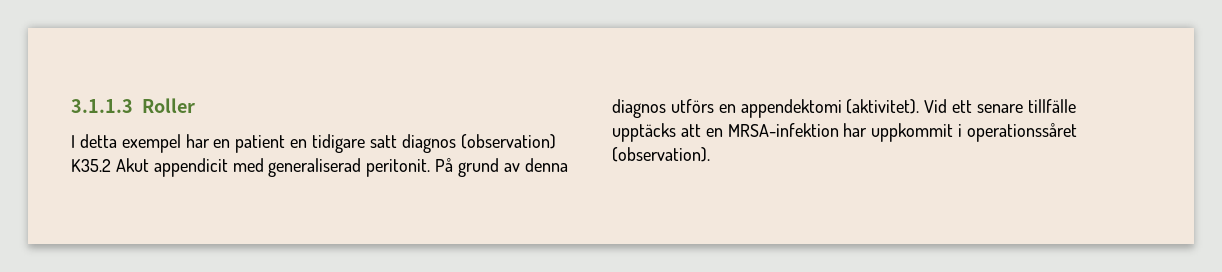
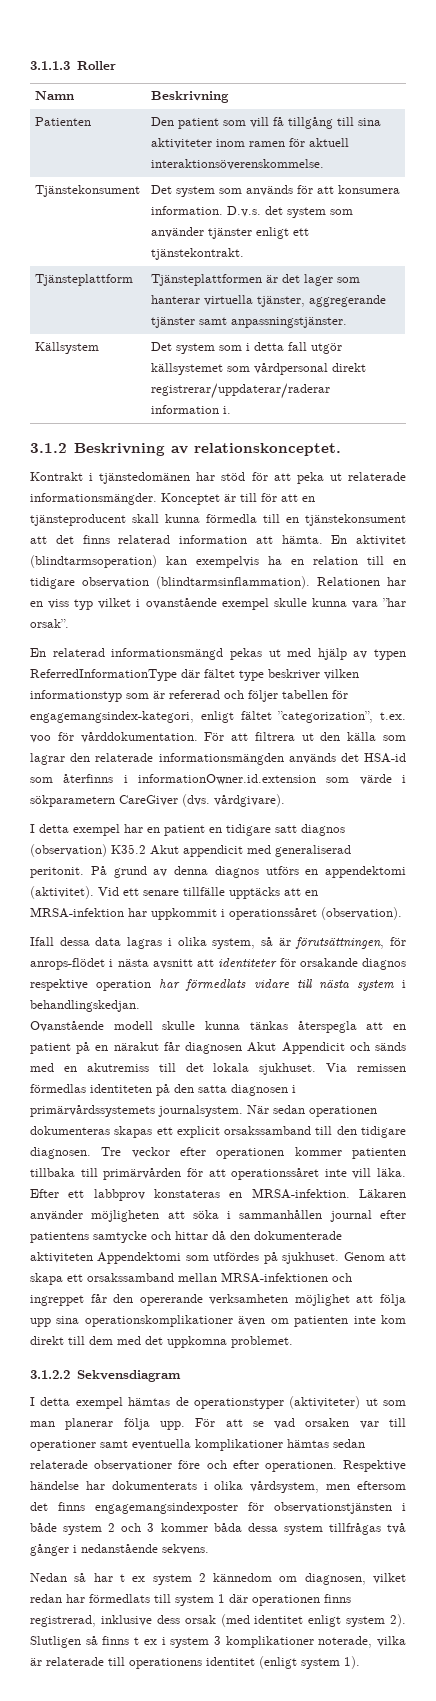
(195, 105) none -> [35,91,75,100] [151,91,230,103] [35,117,92,126] [151,117,382,129] [151,138,350,149] [151,159,325,170] [35,185,141,197] [151,185,401,197] [151,206,354,218] [151,227,310,239] [151,248,245,260] [35,274,134,286] [151,274,361,286] [151,295,387,307] [151,317,348,328] [35,342,100,354] [151,342,343,354] [151,363,367,375] [151,383,331,399] [151,405,232,414] [30,443,341,456] [30,472,406,484] [30,493,315,505] [30,514,406,526] [30,535,406,546] [30,555,406,568] [30,576,406,589] [30,598,407,610] [30,619,69,628] [30,648,406,660] [30,669,359,681] [30,690,348,702] [30,711,406,723] [30,732,406,743] [30,753,407,765] [30,774,406,785] [30,794,285,807] // Namn | Beskrivning // Patienten | Den patient som vill få tillgång till sina aktiviteter inom ramen för aktuell interaktionsöverenskommelse. // Tjänstekonsument | Det system som används för att konsumera information. D.v.s. det system som använder tjänster enligt ett tjänstekontrakt. // Tjänsteplattform | Tjänsteplattformen är det lager som hanterar virtuella tjänster, aggregerande tjänster samt anpassningstjänster. // Källsystem | Det system som i detta fall utgör källsystemet som vårdpersonal direkt registrerar/uppdaterar/raderar information i. // 3.1.2 Beskrivning av relationskonceptet. // Kontrakt i tjänstedomänen har stöd för att peka ut relaterade informationsmängder. Konceptet är till för att en tjänsteproducent skall kunna förmedla till en tjänstekonsument att det finns relaterad information att hämta. En aktivitet (blindtarmsoperation) kan exempelvis ha en relation till en tidigare observation (blindtarmsinflammation). Relationen har en viss typ vilket i ovanstående exempel skulle kunna vara ”har orsak”. // En relaterad informationsmängd pekas ut med hjälp av typen ReferredInformationType där fältet type beskriver vilken informationstyp som är refererad och följer tabellen för engagemangsindex-kategori, enligt fältet ”categorization”, t.ex. voo för vårddokumentation. För att filtrera ut den källa som lagrar den relaterade informationsmängden används det HSA-id som återfinns i informationOwner.id.extension som värde i sökparametern CareGiver (dvs. vårdgivare).
(710, 154) none -> [30,937,406,949] [30,958,406,970] [30,979,406,991] [30,1000,140,1012] [30,1021,407,1033] [30,1042,407,1054] [30,1063,406,1075] [30,1084,296,1096] [30,1105,377,1117] [30,1126,406,1138] [30,1147,406,1159] [30,1168,406,1180] [30,1188,406,1201] [30,1210,406,1222] [30,1231,342,1243] [30,1252,406,1264] [30,1272,352,1285] [30,1294,406,1306] [30,1315,406,1327] [30,1336,293,1348] [30,1370,181,1382] [30,1396,406,1409] [30,1418,407,1430] [30,1439,365,1451] [30,1460,406,1472] [30,1481,406,1493] [30,1502,406,1514] [30,1523,406,1535] [30,1544,209,1556] [30,1573,407,1585] [30,1594,351,1606] [30,1614,406,1627] [30,1636,406,1648] [30,1656,360,1669] // Ifall dessa data lagras i olika system, så är förutsättningen, för anrops-flödet i nästa avsnitt att identiteter för orsakande diagnos respektive operation har förmedlats vidare till nästa system i behandlingskedjan. // Ovanstående modell skulle kunna tänkas återspegla att en patient på en närakut får diagnosen Akut Appendicit och sänds med en akutremiss till det lokala sjukhuset. Via remissen förmedlas identiteten på den satta diagnosen i primärvårdssystemets journalsystem. När sedan operationen dokumenteras skapas ett explicit orsakssamband till den tidigare diagnosen. Tre veckor efter operationen kommer patienten tillbaka till primärvården för att operationssåret inte vill läka. Efter ett labbprov konstateras en MRSA-infektion. Läkaren använder möjligheten att söka i sammanhållen journal efter patientens samtycke och hittar då den dokumenterade aktiviteten Appendektomi som utfördes på sjukhuset. Genom att skapa ett orsakssamband mellan MRSA-infektionen och ingreppet får den opererande verksamheten möjlighet att följa upp sina operationskomplikationer även om patienten inte kom direkt till dem med det uppkomna problemet. // 3.1.2.2 Sekvensdiagram // I detta exempel hämtas de operationstyper (aktiviteter) ut som man planerar följa upp. För att se vad orsaken var till operationer samt eventuella komplikationer hämtas sedan relaterade observationer före och efter operationen. Respektive händelse har dokumenterats i olika vårdsystem, men eftersom det finns engagemangsindexposter för observationstjänsten i både system 2 och 3 kommer båda dessa system tillfrågas två gånger i nedanstående sekvens. // Nedan så har t ex system 2 kännedom om diagnosen, vilket redan har förmedlats till system 1 där operationen finns registrerad, inklusive dess orsak (med identitet enligt system 2). Slutligen så finns t ex i system 3 komplikationer noterade, vilka är relaterade till operationens identitet (enligt system 1).

